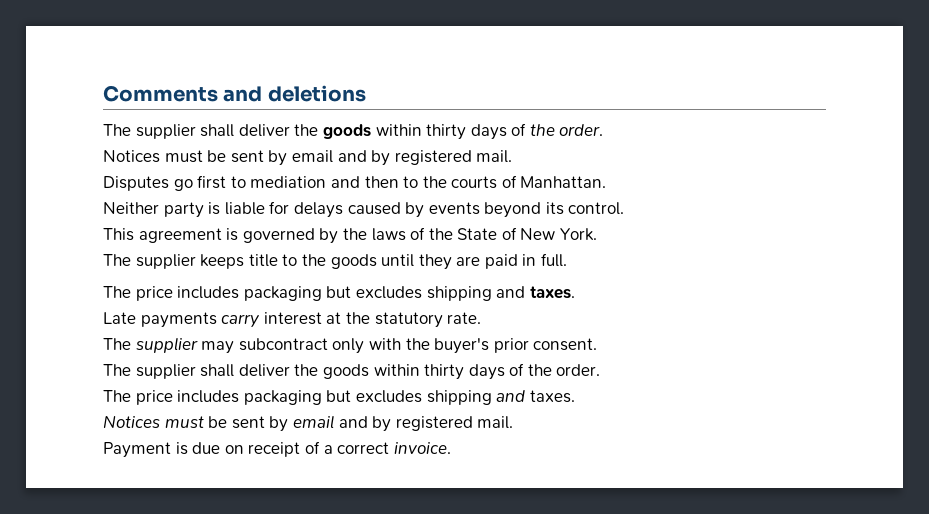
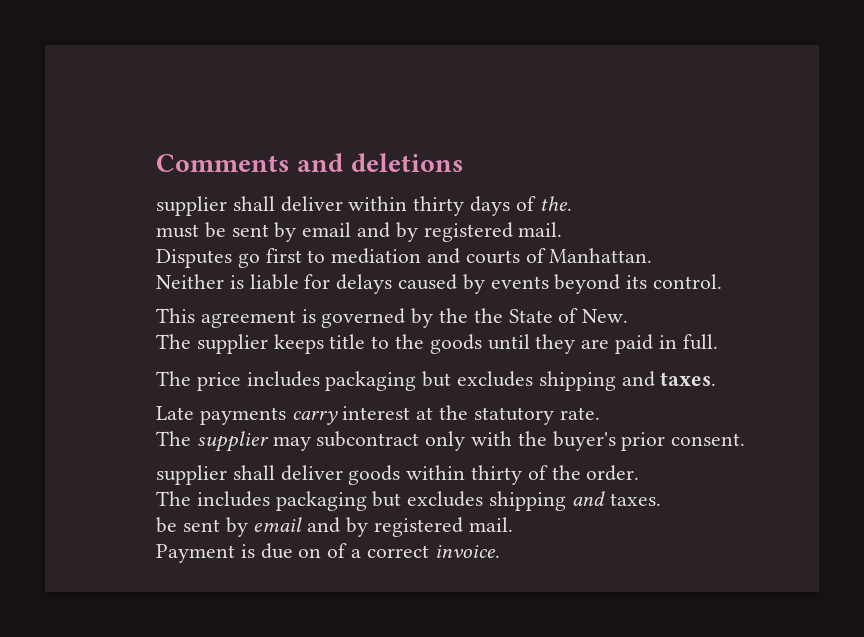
[103,123,604,140] [103,150,160,163] The supplier shall deliver the goods within thirty days of the order. // Notices -> [156,196,572,216] supplier shall deliver within thirty days of the. //
[364,176,447,188] then to the -> (461, 256) none
[163,202,204,218] party -> (224, 281) none
[371,227,426,241] laws of -> (469, 315) none
[520,228,598,241] New York. -> [582,309,629,323] New.
[103,364,505,380] The supplier shall deliver the goods within thirty days -> [156,465,523,485] supplier shall deliver goods within thirty
[135,390,575,405] [103,415,204,429] price includes packaging but excludes shipping and taxes. // Notices must -> [196,491,661,511] includes packaging but excludes shipping and taxes. //
[248,442,301,457] receipt -> (322, 553) none

